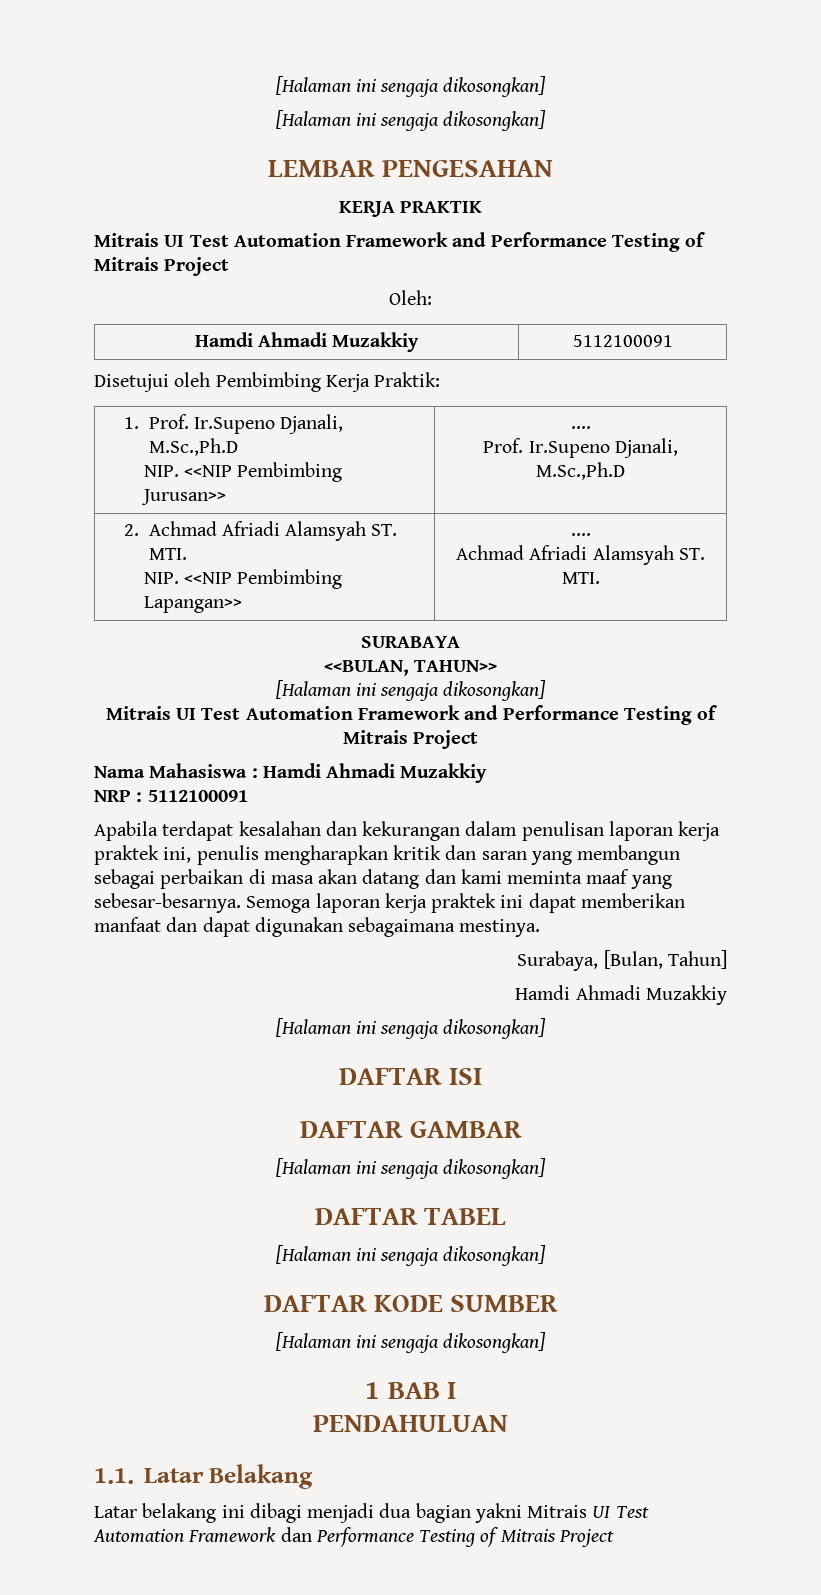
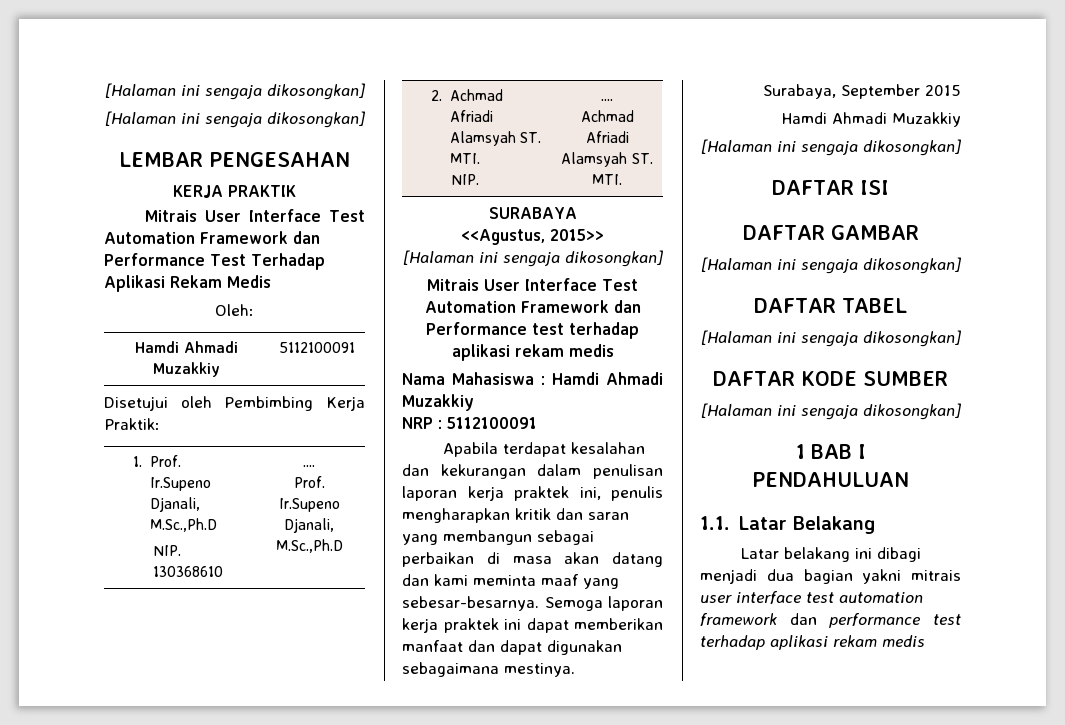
[164,232,706,252] [94,257,230,276] UI Test Automation Framework and Performance Testing of Mitrais Project -> [205,209,366,222] [104,231,320,244] [104,253,325,270] [104,275,271,292] User Interface Test Automation Framework dan Performance Test Terhadap Aplikasi Rekam Medis
[183,462,343,482] [140,489,226,505] <<NIP Pembimbing Jurusan>> -> [152,566,223,577] 130368610
[183,569,343,589] [143,596,242,613] <<NIP Pembimbing Lapangan>> -> (479, 179) none
[323,660,498,676] <<BULAN, TAHUN>> -> [461,229,604,245] <<Agustus, 2015>>
[176,705,718,725] [342,730,479,749] UI Test Automation Framework and Performance Testing of Mitrais Project -> [484,278,639,291] [424,300,641,313] [426,322,639,339] [451,344,614,361] User Interface Test Automation Framework dan Performance test terhadap aplikasi rekam medis
[603,950,727,969] [Bulan, Tahun] -> [841,84,961,99] September 2015
[527,1505,649,1518] [93,1527,614,1547] Mitrais UI Test Automation Framework dan Performance Testing of Mitrais Project -> [911,570,961,581] [700,591,923,604] [700,613,961,628] [700,635,925,650] mitrais user interface test automation framework dan performance test terhadap aplikasi rekam medis

